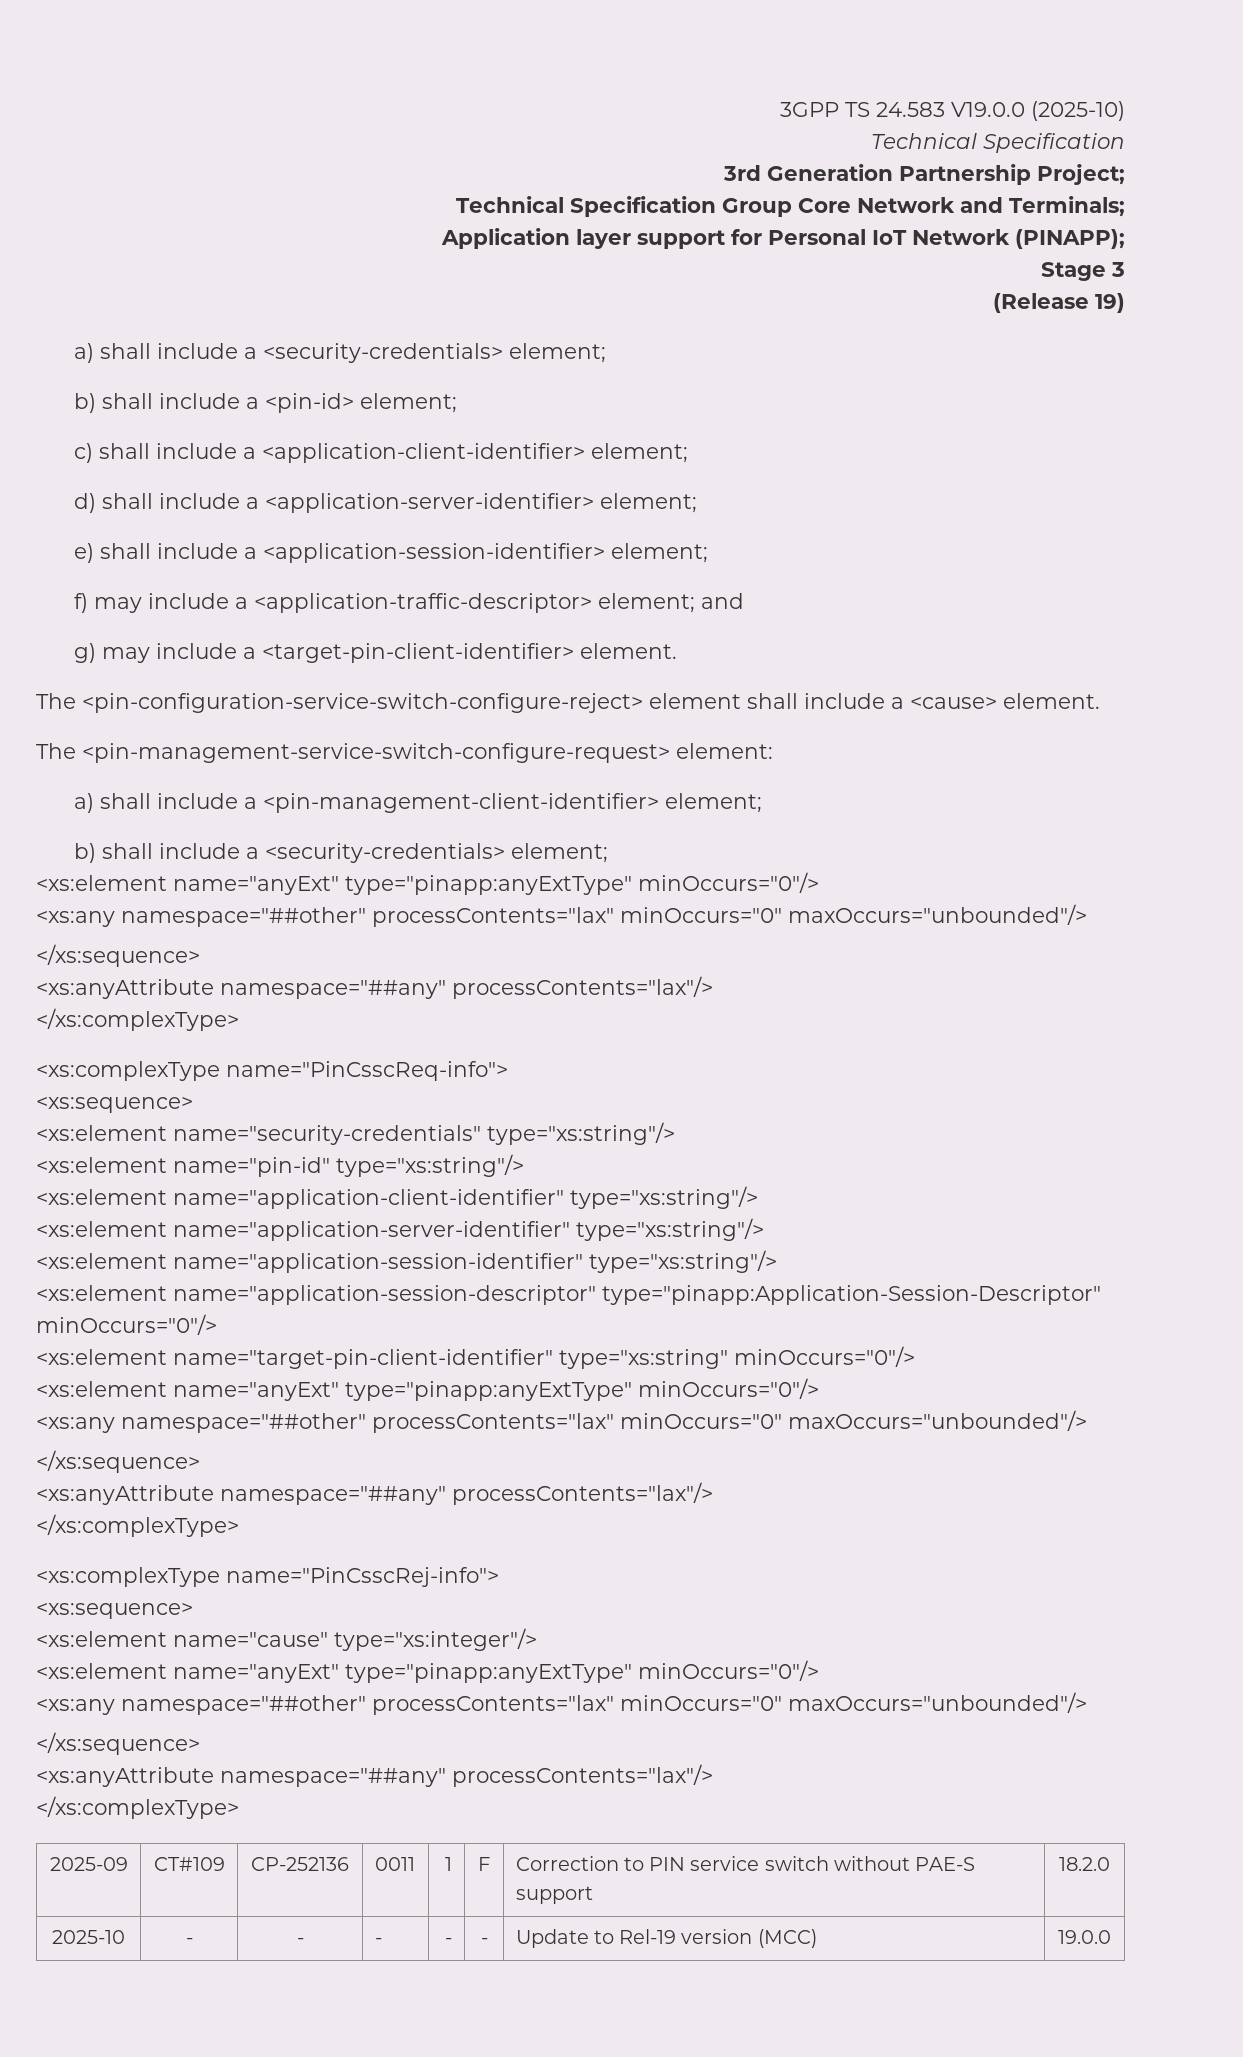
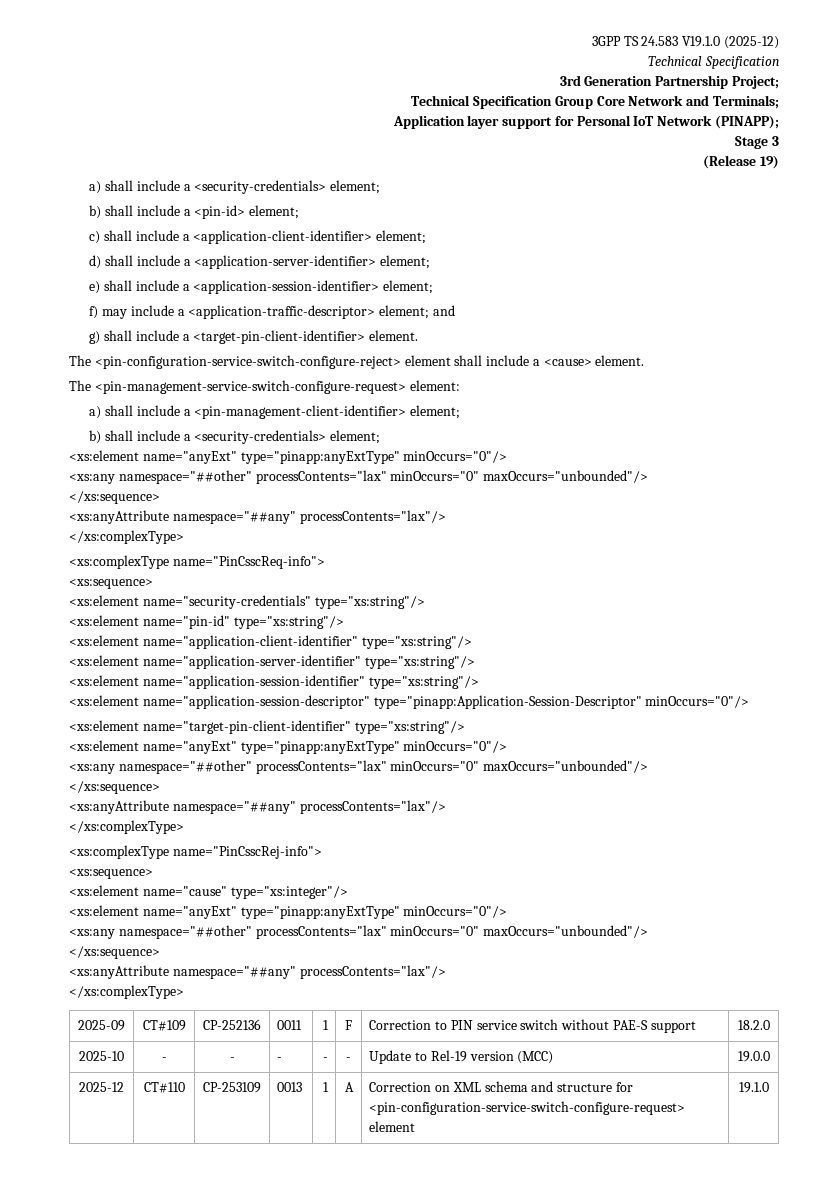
[951,101,1125,121] V19.0.0 (2025-10) -> [682,36,779,49] V19.1.0 (2025-12)
[101,647,150,663] may -> [104,330,133,341] shall
[559,1346,915,1369] type="xs:string" minOccurs="0"/> -> [354,721,465,734] type="xs:string"/>
(1111, 1937) none -> [79,1082,124,1092] [143,1082,185,1093] [203,1082,261,1093] [277,1082,303,1092] [322,1082,329,1092] [344,1082,354,1092] [369,1081,633,1092] [369,1101,686,1115] [369,1121,416,1132] [738,1082,769,1093] // 2025-12 | CT#110 | CP-253109 | 0013 | 1 | A | Correction on XML schema and structure for <pin-configuration-service-switch-configure-request> element | 19.1.0

